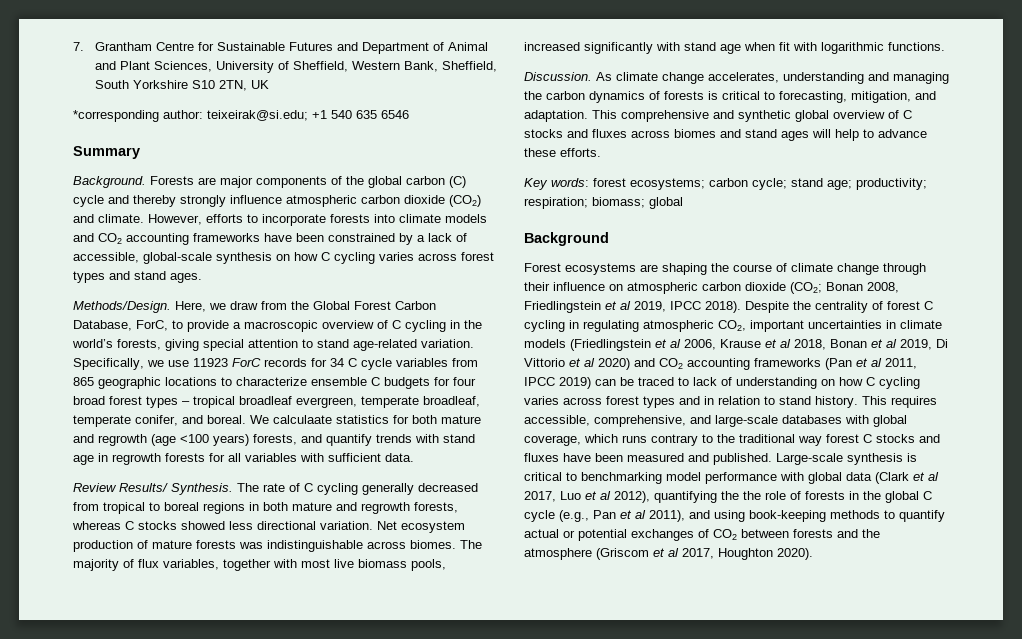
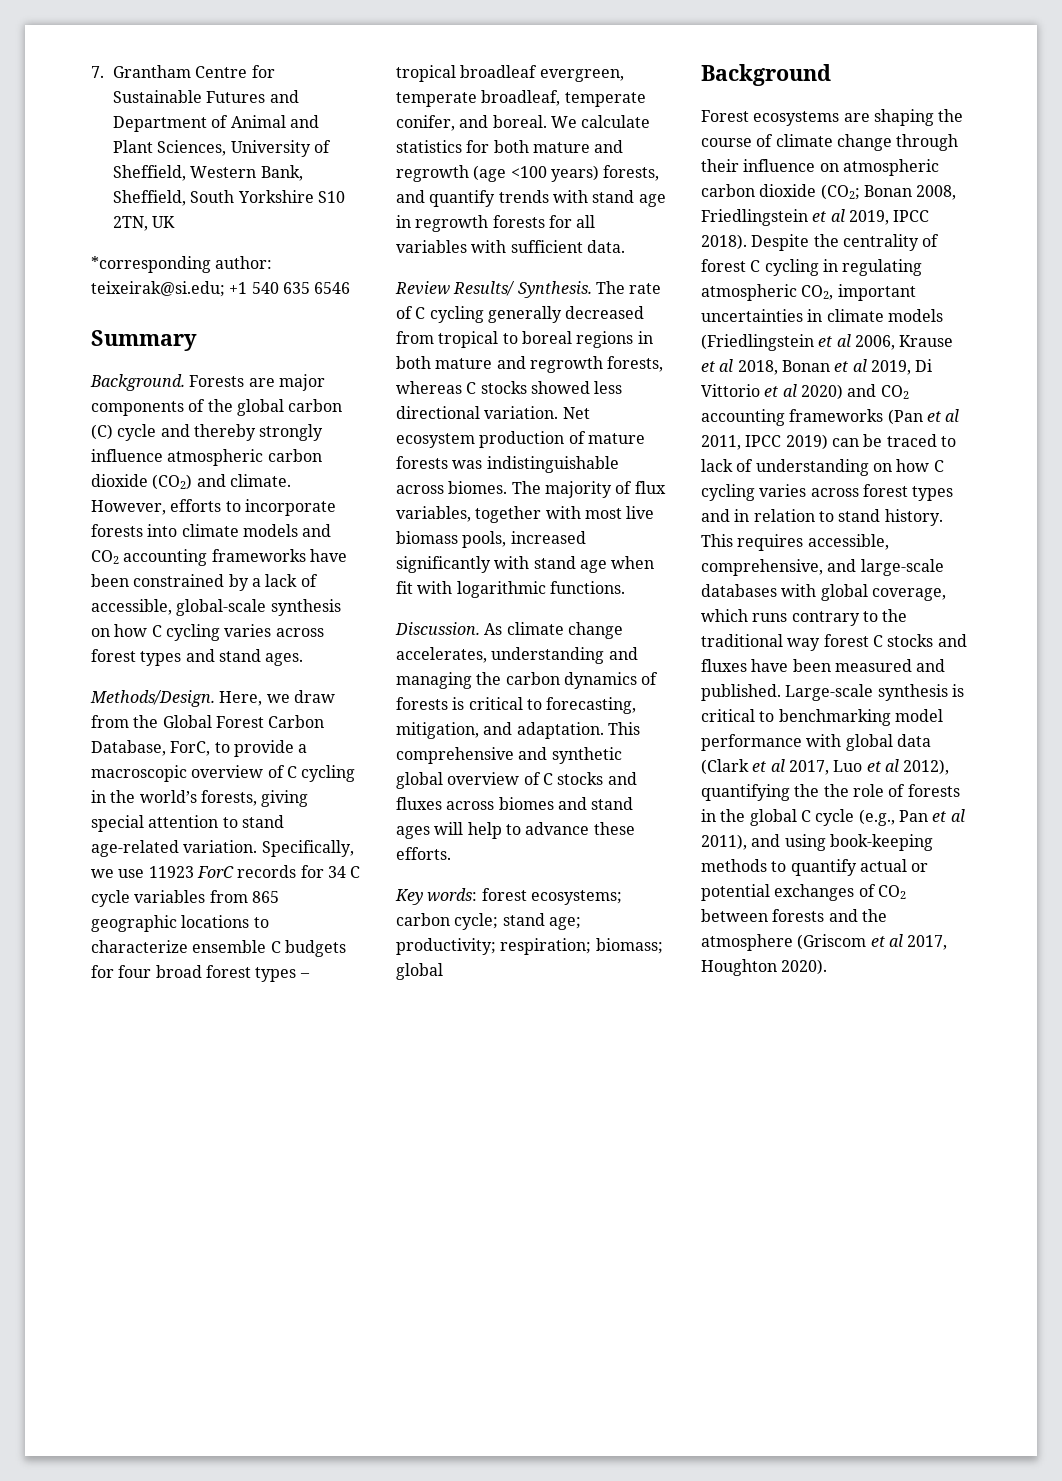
[273,415,332,424] calculaate -> [581,115,651,128] calculate

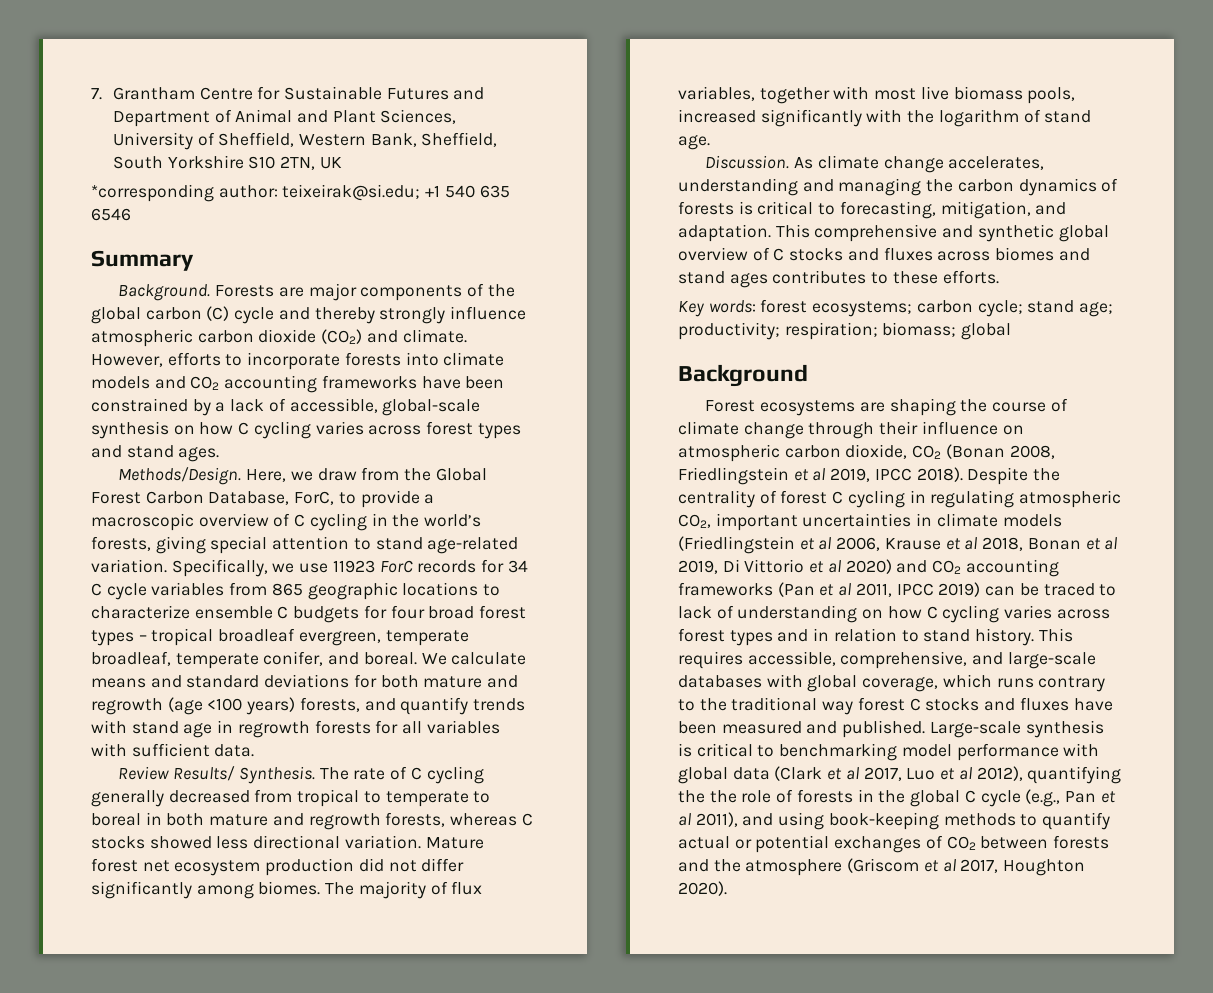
[396,140,462,153] statistics -> [91,674,350,688] means and standard deviations
[521,331,634,348] boreal regions -> [385,791,491,807] [91,813,141,826] temperate to boreal
[562,407,590,419] [396,431,645,448] [396,456,619,473] [396,485,444,494] Net ecosystem production of mature forests was indistinguishable across -> [425,837,484,849] [91,858,465,876] [91,881,254,899] Mature forest net ecosystem production did not differ significantly among
[533,556,655,573] [396,581,625,598] stand age when fit with logarithmic functions. -> [907,109,1092,127] [678,135,710,150] the logarithm of stand age.
[434,822,590,839] will help to advance -> [772,270,889,284] contributes to
[759,184,912,200] dioxide (CO2; Bonan -> [845,444,1005,459] dioxide, CO2 (Bonan

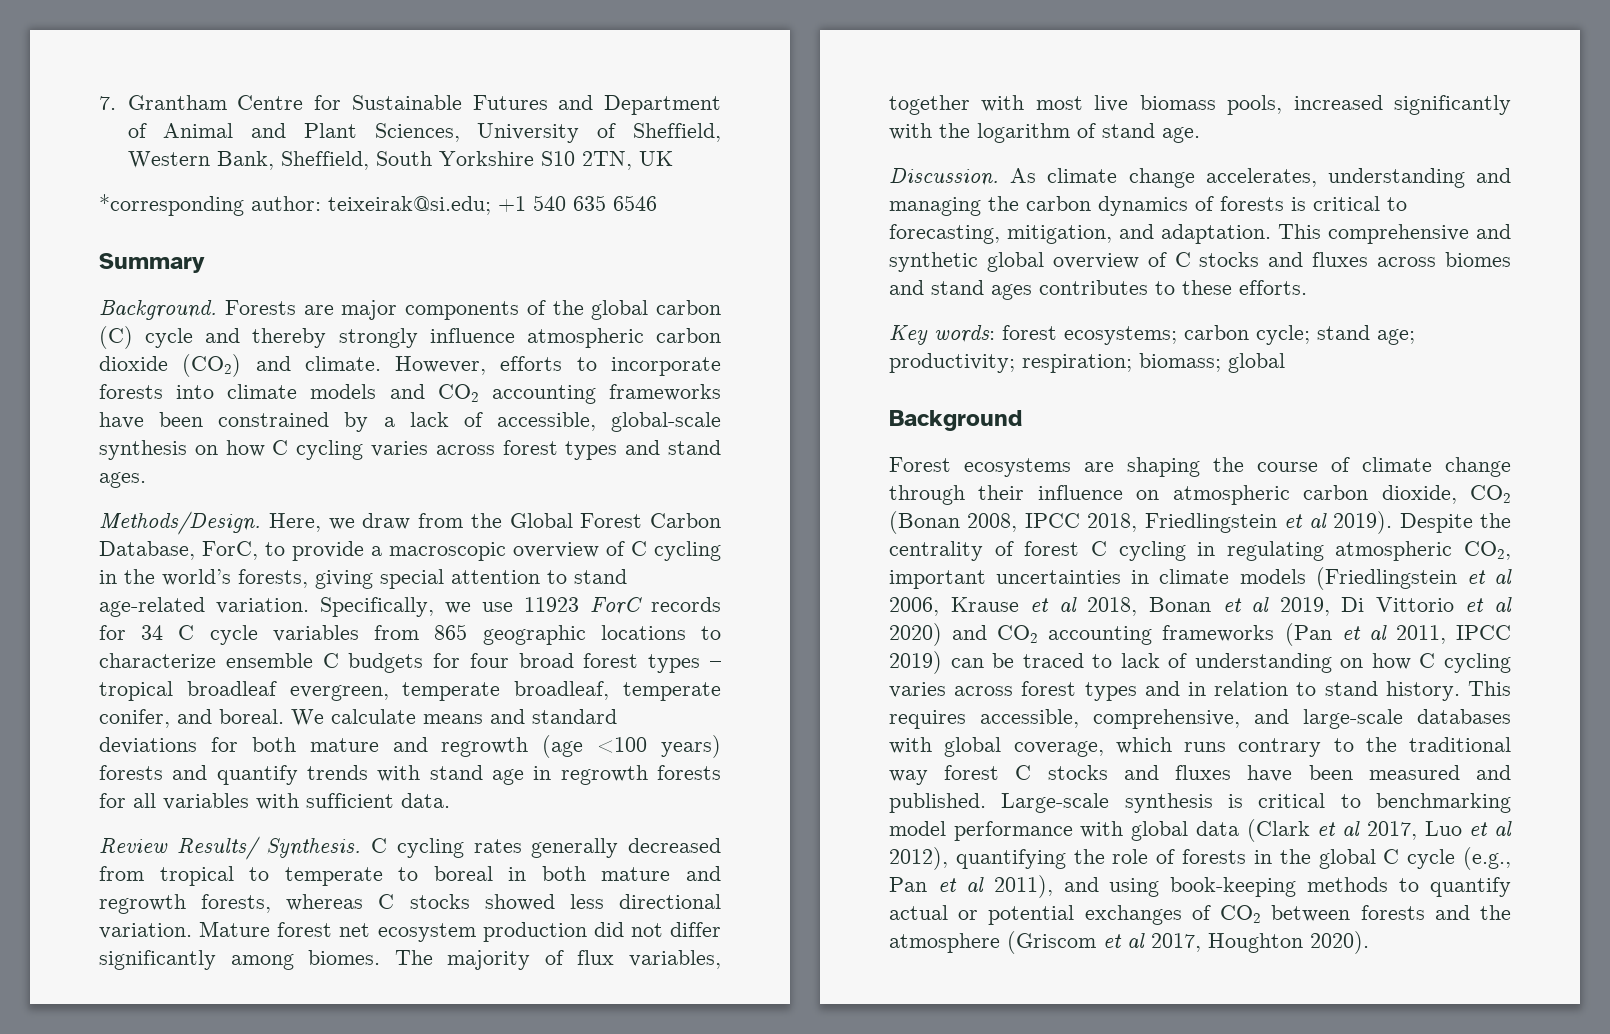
[299,697,360,712] forests, -> [99,765,163,780] forests
[319,766,484,784] The rate of C cycling -> [371,838,522,858] C cycling rates
(1055, 452) none -> [1024,513,1138,532] IPCC 2018,
[830,467,963,482] 2019, IPCC 2018). -> [1333,511,1393,534] 2019).
[709,790,737,803] the -> (1105, 856) none

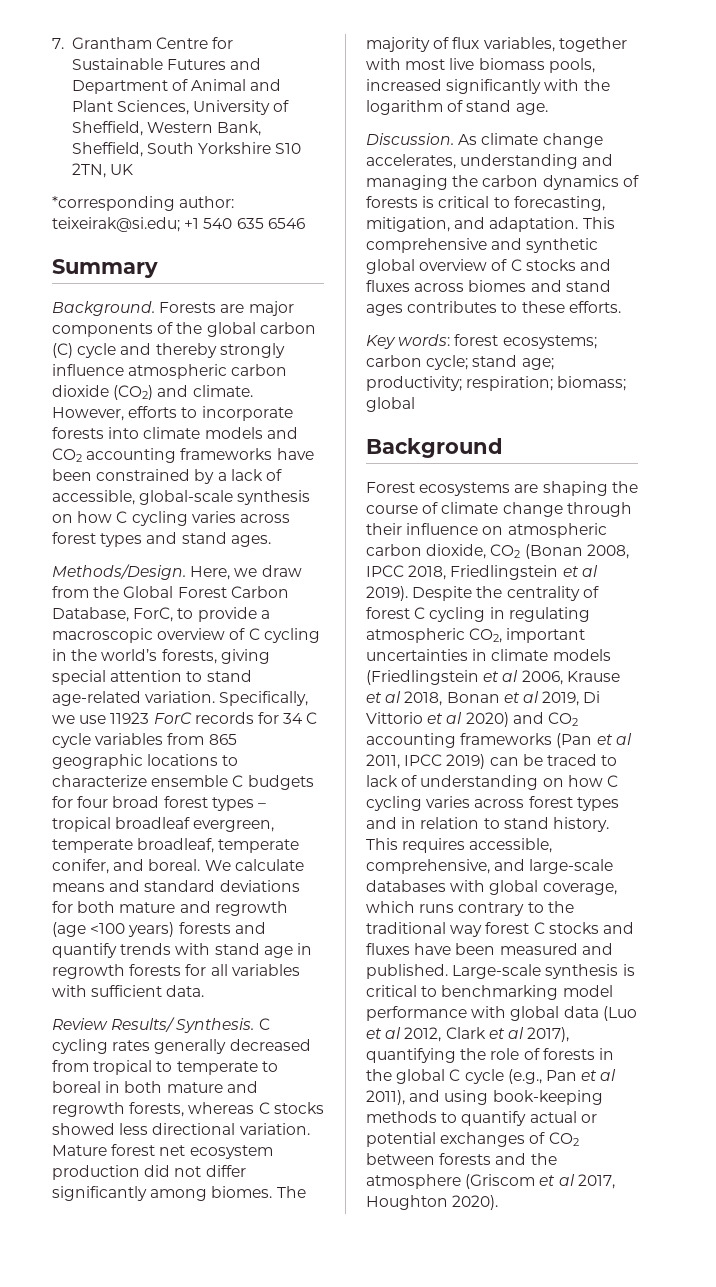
[1246,819,1513,842] [889,847,948,870] (Clark et al 2017, Luo et al 2012), -> [602,1006,637,1021] [366,1027,570,1042] (Luo et al 2012, Clark et al 2017),

